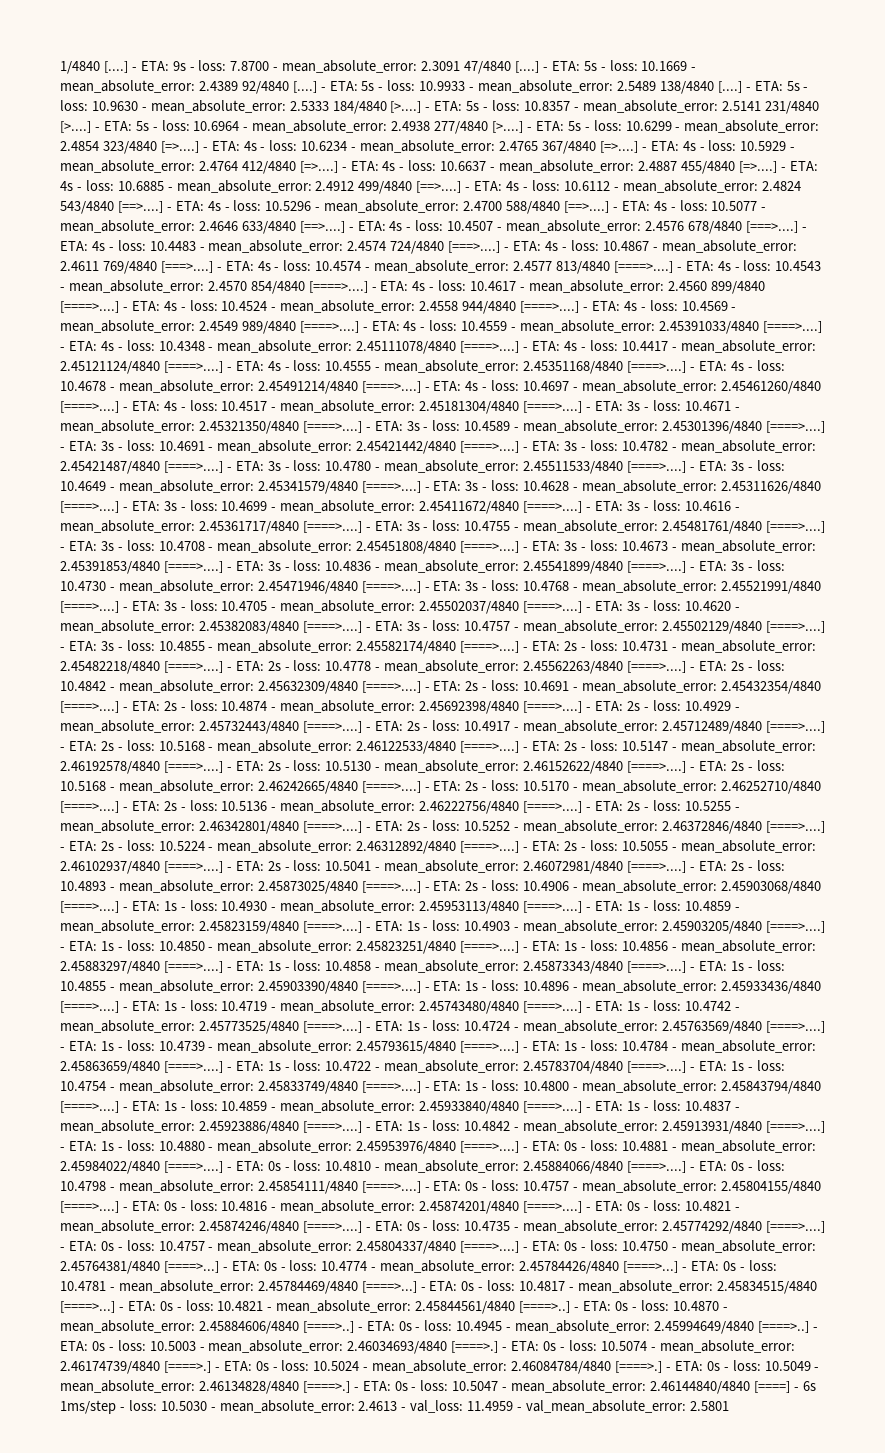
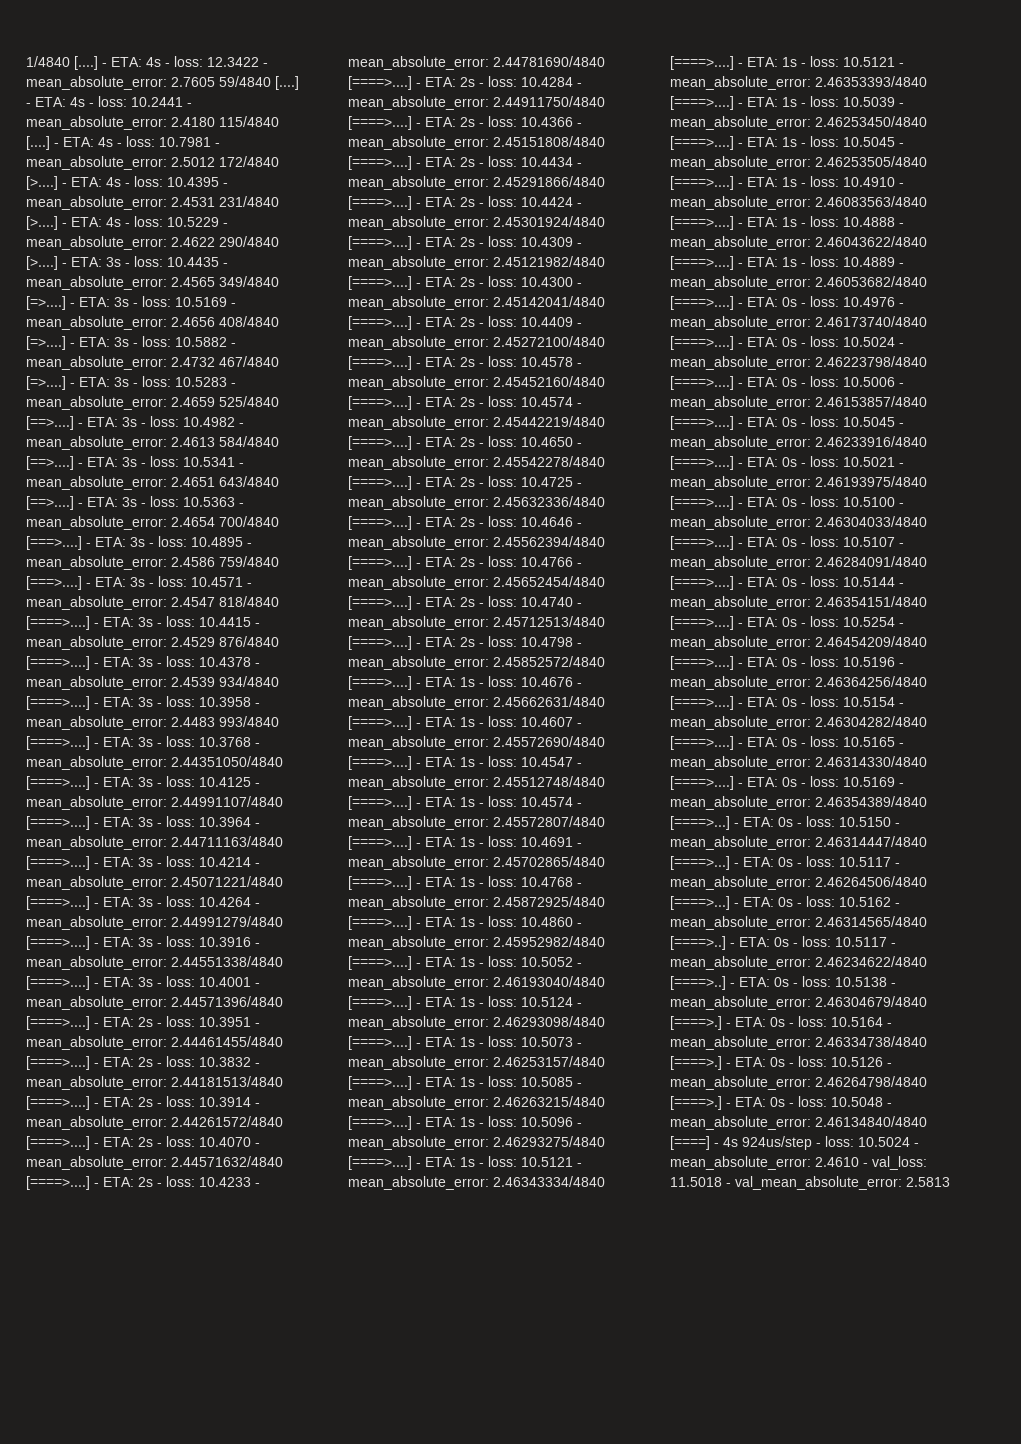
[172,60,697,74] [60,80,809,94] [60,100,819,114] [60,120,820,134] [60,140,796,154] [60,160,818,174] [60,180,801,194] [60,200,767,214] [60,220,807,234] [60,240,797,254] [60,260,822,274] [60,280,765,294] [60,300,737,314] [60,320,822,334] [60,340,816,354] [60,360,785,374] [60,380,821,394] [60,400,740,414] [60,420,825,434] [60,440,816,454] [60,460,785,474] [60,480,821,494] [60,500,740,514] [60,520,825,534] [60,540,816,554] [60,560,785,574] [60,580,821,594] [60,600,740,614] [60,620,825,634] [60,640,816,654] [60,660,785,674] [60,680,821,694] [60,700,740,714] [60,720,825,734] [60,740,816,754] [60,760,785,774] [60,780,821,794] [60,800,740,814] [60,820,825,834] [60,840,816,854] [60,860,785,874] [60,880,821,894] [60,900,740,914] [60,920,825,934] [60,940,816,954] [60,960,785,974] [60,980,821,994] [60,1000,740,1014] [60,1020,825,1034] [60,1040,816,1054] [60,1060,785,1074] [60,1080,821,1094] [60,1100,740,1114] [60,1120,825,1134] [60,1140,816,1154] [60,1160,785,1174] [60,1180,821,1194] [60,1200,740,1214] [60,1220,825,1234] [60,1240,816,1254] [60,1260,777,1274] [60,1280,817,1294] [60,1300,728,1314] [60,1320,818,1334] [60,1340,795,1354] [60,1360,820,1374] [60,1380,816,1394] [60,1400,398,1414] 9s - loss: 7.8700 - mean_absolute_error: 2.3091 47/4840 [....] - ETA: 5s - loss: 10.1669 - mean_absolute_error: 2.4389 92/4840 [....] - ETA: 5s - loss: 10.9933 - mean_absolute_error: 2.5489 138/4840 [....] - ETA: 5s - loss: 10.9630 - mean_absolute_error: 2.5333 184/4840 [>....] - ETA: 5s - loss: 10.8357 - mean_absolute_error: 2.5141 231/4840 [>....] - ETA: 5s - loss: 10.6964 - mean_absolute_error: 2.4938 277/4840 [>....] - ETA: 5s - loss: 10.6299 - mean_absolute_error: 2.4854 323/4840 [=>....] - ETA: 4s - loss: 10.6234 - mean_absolute_error: 2.4765 367/4840 [=>....] - ETA: 4s - loss: 10.5929 - mean_absolute_error: 2.4764 412/4840 [=>....] - ETA: 4s - loss: 10.6637 - mean_absolute_error: 2.4887 455/4840 [=>....] - ETA: 4s - loss: 10.6885 - mean_absolute_error: 2.4912 499/4840 [==>....] - ETA: 4s - loss: 10.6112 - mean_absolute_error: 2.4824 543/4840 [==>....] - ETA: 4s - loss: 10.5296 - mean_absolute_error: 2.4700 588/4840 [==>....] - ETA: 4s - loss: 10.5077 - mean_absolute_error: 2.4646 633/4840 [==>....] - ETA: 4s - loss: 10.4507 - mean_absolute_error: 2.4576 678/4840 [===>....] - ETA: 4s - loss: 10.4483 - mean_absolute_error: 2.4574 724/4840 [===>....] - ETA: 4s - loss: 10.4867 - mean_absolute_error: 2.4611 769/4840 [===>....] - ETA: 4s - loss: 10.4574 - mean_absolute_error: 2.4577 813/4840 [====>....] - ETA: 4s - loss: 10.4543 - mean_absolute_error: 2.4570 854/4840 [====>....] - ETA: 4s - loss: 10.4617 - mean_absolute_error: 2.4560 899/4840 [====>....] - ETA: 4s - loss: 10.4524 - mean_absolute_error: 2.4558 944/4840 [====>....] - ETA: 4s - loss: 10.4569 - mean_absolute_error: 2.4549 989/4840 [====>....] - ETA: 4s - loss: 10.4559 - mean_absolute_error: 2.45391033/4840 [====>....] - ETA: 4s - loss: 10.4348 - mean_absolute_error: 2.45111078/4840 [====>....] - ETA: 4s - loss: 10.4417 - mean_absolute_error: 2.45121124/4840 [====>....] - ETA: 4s - loss: 10.4555 - mean_absolute_error: 2.45351168/4840 [====>....] - ETA: 4s - loss: 10.4678 - mean_absolute_error: 2.45491214/4840 [====>....] - ETA: 4s - loss: 10.4697 - mean_absolute_error: 2.45461260/4840 [====>....] - ETA: 4s - loss: 10.4517 - mean_absolute_error: 2.45181304/4840 [====>....] - ETA: 3s - loss: 10.4671 - mean_absolute_error: 2.45321350/4840 [====>....] - ETA: 3s - loss: 10.4589 - mean_absolute_error: 2.45301396/4840 [====>....] - ETA: 3s - loss: 10.4691 - mean_absolute_error: 2.45421442/4840 [====>....] - ETA: 3s - loss: 10.4782 - mean_absolute_error: 2.45421487/4840 [====>....] - ETA: 3s - loss: 10.4780 - mean_absolute_error: 2.45511533/4840 [====>....] - ETA: 3s - loss: 10.4649 - mean_absolute_error: 2.45341579/4840 [====>....] - ETA: 3s - loss: 10.4628 - mean_absolute_error: 2.45311626/4840 [====>....] - ETA: 3s - loss: 10.4699 - mean_absolute_error: 2.45411672/4840 [====>....] - ETA: 3s - loss: 10.4616 - mean_absolute_error: 2.45361717/4840 [====>....] - ETA: 3s - loss: 10.4755 - mean_absolute_error: 2.45481761/4840 [====>....] - ETA: 3s - loss: 10.4708 - mean_absolute_error: 2.45451808/4840 [====>....] - ETA: 3s - loss: 10.4673 - mean_absolute_error: 2.45391853/4840 [====>....] - ETA: 3s - loss: 10.4836 - mean_absolute_error: 2.45541899/4840 [====>....] - ETA: 3s - loss: 10.4730 - mean_absolute_error: 2.45471946/4840 [====>....] - ETA: 3s - loss: 10.4768 - mean_absolute_error: 2.45521991/4840 [====>....] - ETA: 3s - loss: 10.4705 - mean_absolute_error: 2.45502037/4840 [====>....] - ETA: 3s - loss: 10.4620 - mean_absolute_error: 2.45382083/4840 [====>....] - ETA: 3s - loss: 10.4757 - mean_absolute_error: 2.45502129/4840 [====>....] - ETA: 3s - loss: 10.4855 - mean_absolute_error: 2.45582174/4840 [====>....] - ETA: 2s - loss: 10.4731 - mean_absolute_error: 2.45482218/4840 [====>....] - ETA: 2s - loss: 10.4778 - mean_absolute_error: 2.45562263/4840 [====>....] - ETA: 2s - loss: 10.4842 - mean_absolute_error: 2.45632309/4840 [====>....] - ETA: 2s - loss: 10.4691 - mean_absolute_error: 2.45432354/4840 [====>....] - ETA: 2s - loss: 10.4874 - mean_absolute_error: 2.45692398/4840 [====>....] - ETA: 2s - loss: 10.4929 - mean_absolute_error: 2.45732443/4840 [====>....] - ETA: 2s - loss: 10.4917 - mean_absolute_error: 2.45712489/4840 [====>....] - ETA: 2s - loss: 10.5168 - mean_absolute_error: 2.46122533/4840 [====>....] - ETA: 2s - loss: 10.5147 - mean_absolute_error: 2.46192578/4840 [====>....] - ETA: 2s - loss: 10.5130 - mean_absolute_error: 2.46152622/4840 [====>....] - ETA: 2s - loss: 10.5168 - mean_absolute_error: 2.46242665/4840 [====>....] - ETA: 2s - loss: 10.5170 - mean_absolute_error: 2.46252710/4840 [====>....] - ETA: 2s - loss: 10.5136 - mean_absolute_error: 2.46222756/4840 [====>....] - ETA: 2s - loss: 10.5255 - mean_absolute_error: 2.46342801/4840 [====>....] - ETA: 2s - loss: 10.5252 - mean_absolute_error: 2.46372846/4840 [====>....] - ETA: 2s - loss: 10.5224 - mean_absolute_error: 2.46312892/4840 [====>....] - ETA: 2s - loss: 10.5055 - mean_absolute_error: 2.46102937/4840 [====>....] - ETA: 2s - loss: 10.5041 - mean_absolute_error: 2.46072981/4840 [====>....] - ETA: 2s - loss: 10.4893 - mean_absolute_error: 2.45873025/4840 [====>....] - ETA: 2s - loss: 10.4906 - mean_absolute_error: 2.45903068/4840 [====>....] - ETA: 1s - loss: 10.4930 - mean_absolute_error: 2.45953113/4840 [====>....] - ETA: 1s - loss: 10.4859 - mean_absolute_error: 2.45823159/4840 [====>....] - ETA: 1s - loss: 10.4903 - mean_absolute_error: 2.45903205/4840 [====>....] - ETA: 1s - loss: 10.4850 - mean_absolute_error: 2.45823251/4840 [====>....] - ETA: 1s - loss: 10.4856 - mean_absolute_error: 2.45883297/4840 [====>....] - ETA: 1s - loss: 10.4858 - mean_absolute_error: 2.45873343/4840 [====>....] - ETA: 1s - loss: 10.4855 - mean_absolute_error: 2.45903390/4840 [====>....] - ETA: 1s - loss: 10.4896 - mean_absolute_error: 2.45933436/4840 [====>....] - ETA: 1s - loss: 10.4719 - mean_absolute_error: 2.45743480/4840 [====>....] - ETA: 1s - loss: 10.4742 - mean_absolute_error: 2.45773525/4840 [====>....] - ETA: 1s - loss: 10.4724 - mean_absolute_error: 2.45763569/4840 [====>....] - ETA: 1s - loss: 10.4739 - mean_absolute_error: 2.45793615/4840 [====>....] - ETA: 1s - loss: 10.4784 - mean_absolute_error: 2.45863659/4840 [====>....] - ETA: 1s - loss: 10.4722 - mean_absolute_error: 2.45783704/4840 [====>....] - ETA: 1s - loss: 10.4754 - mean_absolute_error: 2.45833749/4840 [====>....] - ETA: 1s - loss: 10.4800 - mean_absolute_error: 2.45843794/4840 [====>....] - ETA: 1s - loss: 10.4859 - mean_absolute_error: 2.45933840/4840 [====>....] - ETA: 1s - loss: 10.4837 - mean_absolute_error: 2.45923886/4840 [====>....] - ETA: 1s - loss: 10.4842 - mean_absolute_error: 2.45913931/4840 [====>....] - ETA: 1s - loss: 10.4880 - mean_absolute_error: 2.45953976/4840 [====>....] - ETA: 0s - loss: 10.4881 - mean_absolute_error: 2.45984022/4840 [====>....] - ETA: 0s - loss: 10.4810 - mean_absolute_error: 2.45884066/4840 [====>....] - ETA: 0s - loss: 10.4798 - mean_absolute_error: 2.45854111/4840 [====>....] - ETA: 0s - loss: 10.4757 - mean_absolute_error: 2.45804155/4840 [====>....] - ETA: 0s - loss: 10.4816 - mean_absolute_error: 2.45874201/4840 [====>....] - ETA: 0s - loss: 10.4821 - mean_absolute_error: 2.45874246/4840 [====>....] - ETA: 0s - loss: 10.4735 - mean_absolute_error: 2.45774292/4840 [====>....] - ETA: 0s - loss: 10.4757 - mean_absolute_error: 2.45804337/4840 [====>....] - ETA: 0s - loss: 10.4750 - mean_absolute_error: 2.45764381/4840 [====>...] - ETA: 0s - loss: 10.4774 - mean_absolute_error: 2.45784426/4840 [====>...] - ETA: 0s - loss: 10.4781 - mean_absolute_error: 2.45784469/4840 [====>...] - ETA: 0s - loss: 10.4817 - mean_absolute_error: 2.45834515/4840 [====>...] - ETA: 0s - loss: 10.4821 - mean_absolute_error: 2.45844561/4840 [====>..] - ETA: 0s - loss: 10.4870 - mean_absolute_error: 2.45884606/4840 [====>..] - ETA: 0s - loss: 10.4945 - mean_absolute_error: 2.45994649/4840 [====>..] - ETA: 0s - loss: 10.5003 - mean_absolute_error: 2.46034693/4840 [====>.] - ETA: 0s - loss: 10.5074 - mean_absolute_error: 2.46174739/4840 [====>.] - ETA: 0s - loss: 10.5024 - mean_absolute_error: 2.46084784/4840 [====>.] - ETA: 0s - loss: 10.5049 - mean_absolute_error: 2.46134828/4840 [====>.] - ETA: 0s - loss: 10.5047 - mean_absolute_error: 2.46144840/4840 [====] - 6s 1ms/step - loss: 10.5030 - mean_absolute_error: 2.4613 -> [146,56,268,67] [26,76,299,90] [26,96,192,107] [26,116,279,130] [26,136,220,150] [26,156,279,170] [26,176,228,190] [26,196,279,210] [26,216,228,230] [26,236,279,250] [26,256,228,270] [26,276,279,290] [26,296,236,310] [26,316,279,330] [26,336,236,350] [26,356,279,370] [26,376,236,390] [26,396,279,410] [26,416,244,430] [26,436,279,450] [26,456,244,470] [26,476,279,490] [26,496,244,510] [26,516,279,530] [26,536,252,550] [26,556,279,570] [26,576,252,590] [26,596,279,610] [26,616,260,630] [26,636,279,650] [26,656,260,670] [26,676,279,690] [26,696,260,710] [26,716,279,730] [26,736,260,750] [26,756,283,770] [26,776,260,790] [26,796,283,810] [26,816,260,830] [26,836,283,850] [26,856,260,870] [26,876,283,890] [26,896,260,910] [26,916,283,930] [26,936,260,950] [26,956,283,970] [26,976,260,990] [26,996,283,1010] [26,1016,260,1030] [26,1036,283,1050] [26,1056,260,1070] [26,1076,283,1090] [26,1096,260,1110] [26,1116,283,1130] [26,1136,260,1150] [26,1156,283,1170] [26,1176,260,1190] [348,56,605,70] [348,76,582,90] [348,96,605,110] [348,116,582,130] [348,136,605,150] [348,156,582,170] [348,176,605,190] [348,196,582,210] [348,216,605,230] [348,236,582,250] [348,256,605,270] [348,276,582,290] [348,296,605,310] [348,316,582,330] [348,336,605,350] [348,356,582,370] [348,376,605,390] [348,396,582,410] [348,416,605,430] [348,436,582,450] [348,456,605,470] [348,476,582,490] [348,496,605,510] [348,516,582,530] [348,536,605,550] [348,556,582,570] [348,576,605,590] [348,596,582,610] [348,616,605,630] [348,636,582,650] [348,656,605,670] [348,676,582,690] [348,696,605,710] [348,716,582,730] [348,736,605,750] [348,756,582,770] [348,776,605,790] [348,796,582,810] [348,816,605,830] [348,836,582,850] [348,856,605,870] [348,876,582,890] [348,896,605,910] [348,916,582,930] [348,936,605,950] [348,956,582,970] [348,976,605,990] [348,996,582,1010] [348,1016,605,1030] [348,1036,582,1050] [348,1056,605,1070] [348,1076,582,1090] [348,1096,605,1110] [348,1116,582,1130] [348,1136,605,1150] [348,1156,582,1170] [348,1176,605,1190] [670,56,904,70] [670,76,927,90] [670,96,904,110] [670,116,927,130] [670,136,904,150] [670,156,927,170] [670,176,904,190] [670,196,927,210] [670,216,904,230] [670,236,927,250] [670,256,904,270] [670,276,927,290] [670,296,904,310] [670,316,927,330] [670,336,904,350] [670,356,927,370] [670,376,904,390] [670,396,927,410] [670,416,904,430] [670,436,927,450] [670,456,904,470] [670,476,927,490] [670,496,904,510] [670,516,927,530] [670,536,904,550] [670,556,927,570] [670,576,904,590] [670,596,927,610] [670,616,904,630] [670,636,927,650] [670,656,904,670] [670,676,927,690] [670,696,904,710] [670,716,927,730] [670,736,904,750] [670,756,927,770] [670,776,904,790] [670,796,927,810] [670,816,900,830] [670,836,927,850] [670,856,900,870] [670,876,927,890] [670,896,900,910] [670,916,927,930] [670,936,896,950] [670,956,927,970] [670,976,896,990] [670,996,927,1010] [670,1016,892,1030] [670,1036,927,1050] [670,1056,892,1070] [670,1076,927,1090] [670,1096,892,1110] [670,1116,927,1130] [670,1136,919,1150] [670,1156,859,1170] 4s - loss: 12.3422 - mean_absolute_error: 2.7605 59/4840 [....] - ETA: 4s - loss: 10.2441 - mean_absolute_error: 2.4180 115/4840 [....] - ETA: 4s - loss: 10.7981 - mean_absolute_error: 2.5012 172/4840 [>....] - ETA: 4s - loss: 10.4395 - mean_absolute_error: 2.4531 231/4840 [>....] - ETA: 4s - loss: 10.5229 - mean_absolute_error: 2.4622 290/4840 [>....] - ETA: 3s - loss: 10.4435 - mean_absolute_error: 2.4565 349/4840 [=>....] - ETA: 3s - loss: 10.5169 - mean_absolute_error: 2.4656 408/4840 [=>....] - ETA: 3s - loss: 10.5882 - mean_absolute_error: 2.4732 467/4840 [=>....] - ETA: 3s - loss: 10.5283 - mean_absolute_error: 2.4659 525/4840 [==>....] - ETA: 3s - loss: 10.4982 - mean_absolute_error: 2.4613 584/4840 [==>....] - ETA: 3s - loss: 10.5341 - mean_absolute_error: 2.4651 643/4840 [==>....] - ETA: 3s - loss: 10.5363 - mean_absolute_error: 2.4654 700/4840 [===>....] - ETA: 3s - loss: 10.4895 - mean_absolute_error: 2.4586 759/4840 [===>....] - ETA: 3s - loss: 10.4571 - mean_absolute_error: 2.4547 818/4840 [====>....] - ETA: 3s - loss: 10.4415 - mean_absolute_error: 2.4529 876/4840 [====>....] - ETA: 3s - loss: 10.4378 - mean_absolute_error: 2.4539 934/4840 [====>....] - ETA: 3s - loss: 10.3958 - mean_absolute_error: 2.4483 993/4840 [====>....] - ETA: 3s - loss: 10.3768 - mean_absolute_error: 2.44351050/4840 [====>....] - ETA: 3s - loss: 10.4125 - mean_absolute_error: 2.44991107/4840 [====>....] - ETA: 3s - loss: 10.3964 - mean_absolute_error: 2.44711163/4840 [====>....] - ETA: 3s - loss: 10.4214 - mean_absolute_error: 2.45071221/4840 [====>....] - ETA: 3s - loss: 10.4264 - mean_absolute_error: 2.44991279/4840 [====>....] - ETA: 3s - loss: 10.3916 - mean_absolute_error: 2.44551338/4840 [====>....] - ETA: 3s - loss: 10.4001 - mean_absolute_error: 2.44571396/4840 [====>....] - ETA: 2s - loss: 10.3951 - mean_absolute_error: 2.44461455/4840 [====>....] - ETA: 2s - loss: 10.3832 - mean_absolute_error: 2.44181513/4840 [====>....] - ETA: 2s - loss: 10.3914 - mean_absolute_error: 2.44261572/4840 [====>....] - ETA: 2s - loss: 10.4070 - mean_absolute_error: 2.44571632/4840 [====>....] - ETA: 2s - loss: 10.4233 - mean_absolute_error: 2.44781690/4840 [====>....] - ETA: 2s - loss: 10.4284 - mean_absolute_error: 2.44911750/4840 [====>....] - ETA: 2s - loss: 10.4366 - mean_absolute_error: 2.45151808/4840 [====>....] - ETA: 2s - loss: 10.4434 - mean_absolute_error: 2.45291866/4840 [====>....] - ETA: 2s - loss: 10.4424 - mean_absolute_error: 2.45301924/4840 [====>....] - ETA: 2s - loss: 10.4309 - mean_absolute_error: 2.45121982/4840 [====>....] - ETA: 2s - loss: 10.4300 - mean_absolute_error: 2.45142041/4840 [====>....] - ETA: 2s - loss: 10.4409 - mean_absolute_error: 2.45272100/4840 [====>....] - ETA: 2s - loss: 10.4578 - mean_absolute_error: 2.45452160/4840 [====>....] - ETA: 2s - loss: 10.4574 - mean_absolute_error: 2.45442219/4840 [====>....] - ETA: 2s - loss: 10.4650 - mean_absolute_error: 2.45542278/4840 [====>....] - ETA: 2s - loss: 10.4725 - mean_absolute_error: 2.45632336/4840 [====>....] - ETA: 2s - loss: 10.4646 - mean_absolute_error: 2.45562394/4840 [====>....] - ETA: 2s - loss: 10.4766 - mean_absolute_error: 2.45652454/4840 [====>....] - ETA: 2s - loss: 10.4740 - mean_absolute_error: 2.45712513/4840 [====>....] - ETA: 2s - loss: 10.4798 - mean_absolute_error: 2.45852572/4840 [====>....] - ETA: 1s - loss: 10.4676 - mean_absolute_error: 2.45662631/4840 [====>....] - ETA: 1s - loss: 10.4607 - mean_absolute_error: 2.45572690/4840 [====>....] - ETA: 1s - loss: 10.4547 - mean_absolute_error: 2.45512748/4840 [====>....] - ETA: 1s - loss: 10.4574 - mean_absolute_error: 2.45572807/4840 [====>....] - ETA: 1s - loss: 10.4691 - mean_absolute_error: 2.45702865/4840 [====>....] - ETA: 1s - loss: 10.4768 - mean_absolute_error: 2.45872925/4840 [====>....] - ETA: 1s - loss: 10.4860 - mean_absolute_error: 2.45952982/4840 [====>....] - ETA: 1s - loss: 10.5052 - mean_absolute_error: 2.46193040/4840 [====>....] - ETA: 1s - loss: 10.5124 - mean_absolute_error: 2.46293098/4840 [====>....] - ETA: 1s - loss: 10.5073 - mean_absolute_error: 2.46253157/4840 [====>....] - ETA: 1s - loss: 10.5085 - mean_absolute_error: 2.46263215/4840 [====>....] - ETA: 1s - loss: 10.5096 - mean_absolute_error: 2.46293275/4840 [====>....] - ETA: 1s - loss: 10.5121 - mean_absolute_error: 2.46343334/4840 [====>....] - ETA: 1s - loss: 10.5121 - mean_absolute_error: 2.46353393/4840 [====>....] - ETA: 1s - loss: 10.5039 - mean_absolute_error: 2.46253450/4840 [====>....] - ETA: 1s - loss: 10.5045 - mean_absolute_error: 2.46253505/4840 [====>....] - ETA: 1s - loss: 10.4910 - mean_absolute_error: 2.46083563/4840 [====>....] - ETA: 1s - loss: 10.4888 - mean_absolute_error: 2.46043622/4840 [====>....] - ETA: 1s - loss: 10.4889 - mean_absolute_error: 2.46053682/4840 [====>....] - ETA: 0s - loss: 10.4976 - mean_absolute_error: 2.46173740/4840 [====>....] - ETA: 0s - loss: 10.5024 - mean_absolute_error: 2.46223798/4840 [====>....] - ETA: 0s - loss: 10.5006 - mean_absolute_error: 2.46153857/4840 [====>....] - ETA: 0s - loss: 10.5045 - mean_absolute_error: 2.46233916/4840 [====>....] - ETA: 0s - loss: 10.5021 - mean_absolute_error: 2.46193975/4840 [====>....] - ETA: 0s - loss: 10.5100 - mean_absolute_error: 2.46304033/4840 [====>....] - ETA: 0s - loss: 10.5107 - mean_absolute_error: 2.46284091/4840 [====>....] - ETA: 0s - loss: 10.5144 - mean_absolute_error: 2.46354151/4840 [====>....] - ETA: 0s - loss: 10.5254 - mean_absolute_error: 2.46454209/4840 [====>....] - ETA: 0s - loss: 10.5196 - mean_absolute_error: 2.46364256/4840 [====>....] - ETA: 0s - loss: 10.5154 - mean_absolute_error: 2.46304282/4840 [====>....] - ETA: 0s - loss: 10.5165 - mean_absolute_error: 2.46314330/4840 [====>....] - ETA: 0s - loss: 10.5169 - mean_absolute_error: 2.46354389/4840 [====>...] - ETA: 0s - loss: 10.5150 - mean_absolute_error: 2.46314447/4840 [====>...] - ETA: 0s - loss: 10.5117 - mean_absolute_error: 2.46264506/4840 [====>...] - ETA: 0s - loss: 10.5162 - mean_absolute_error: 2.46314565/4840 [====>..] - ETA: 0s - loss: 10.5117 - mean_absolute_error: 2.46234622/4840 [====>..] - ETA: 0s - loss: 10.5138 - mean_absolute_error: 2.46304679/4840 [====>.] - ETA: 0s - loss: 10.5164 - mean_absolute_error: 2.46334738/4840 [====>.] - ETA: 0s - loss: 10.5126 - mean_absolute_error: 2.46264798/4840 [====>.] - ETA: 0s - loss: 10.5048 - mean_absolute_error: 2.46134840/4840 [====] - 4s 924us/step - loss: 10.5024 - mean_absolute_error: 2.4610
[467,1401,514,1411] 11.4959 -> [670,1177,722,1187] 11.5018
[689,1401,729,1411] 2.5801 -> [906,1177,950,1187] 2.5813

